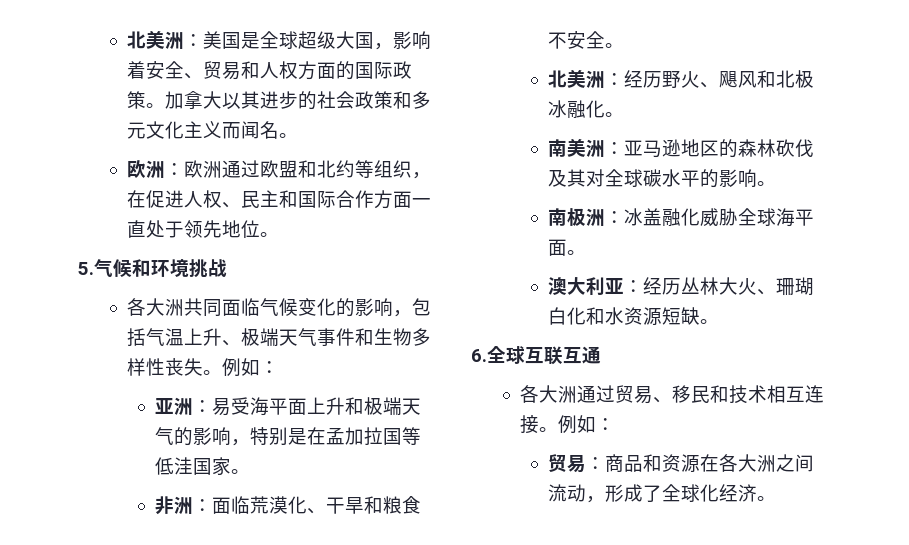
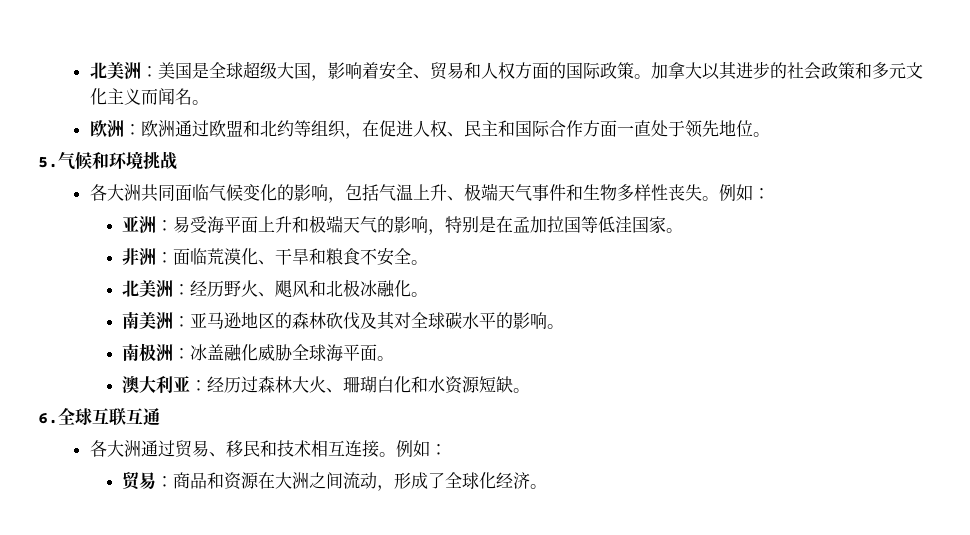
[681,277,701,294] 丛 -> [241,376,276,393] 过森
[719,454,739,472] 各 -> (276, 480) none

